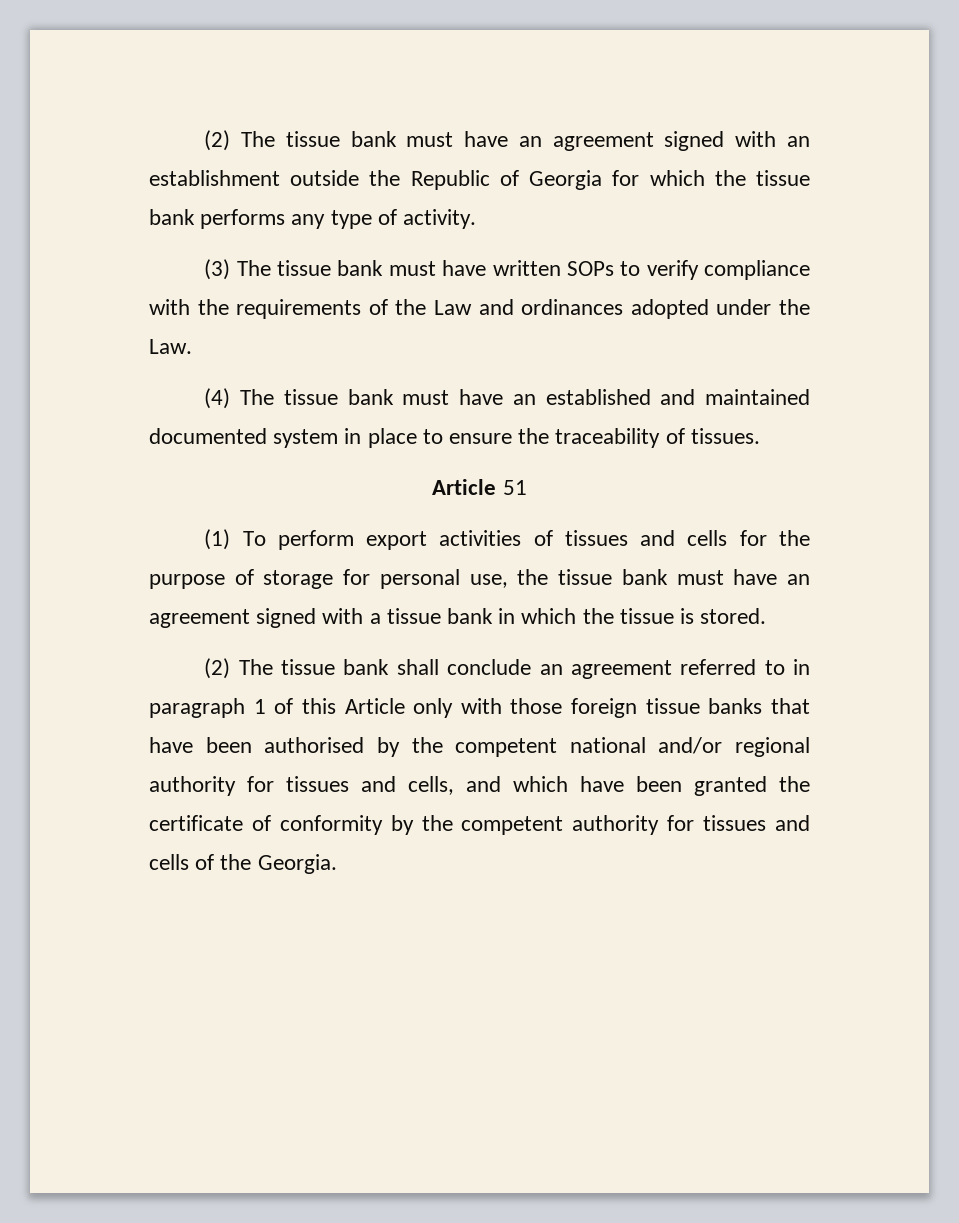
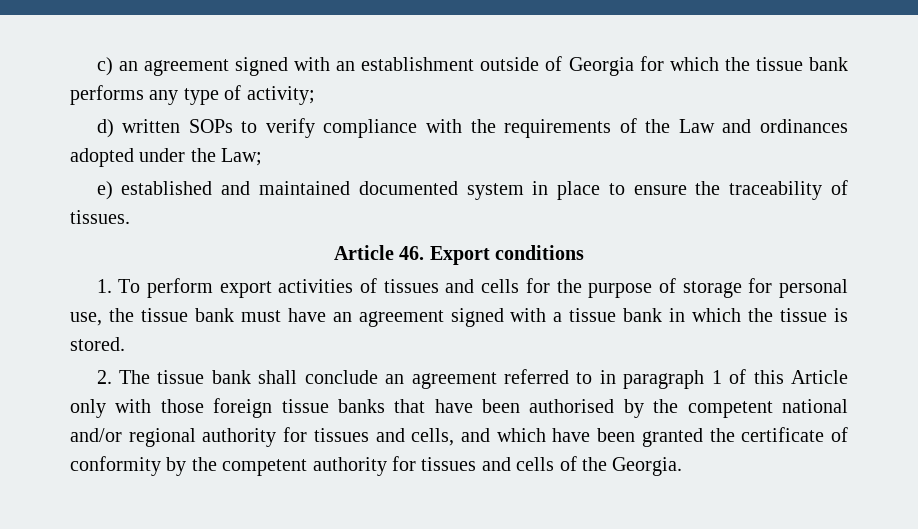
[204,130,509,151] (2) The tissue bank must have -> [96,57,113,76] c)
[369,170,490,190] the Republic -> (540, 64) none
[403,209,477,229] [204,259,487,280] activity. // (3) The tissue bank must have -> [246,86,315,105] [96,119,114,138] activity; // d)
[149,339,192,354] [204,388,536,409] Law. // (4) The tissue bank must have an -> [221,148,263,166] [96,181,113,200] Law; // e)
[502,480,527,495] [204,529,231,550] 51 // (1) -> [399,245,585,265] [96,279,112,293] 46. Export conditions // 1.
[204,658,231,679] (2) -> [96,370,112,384] 2.

